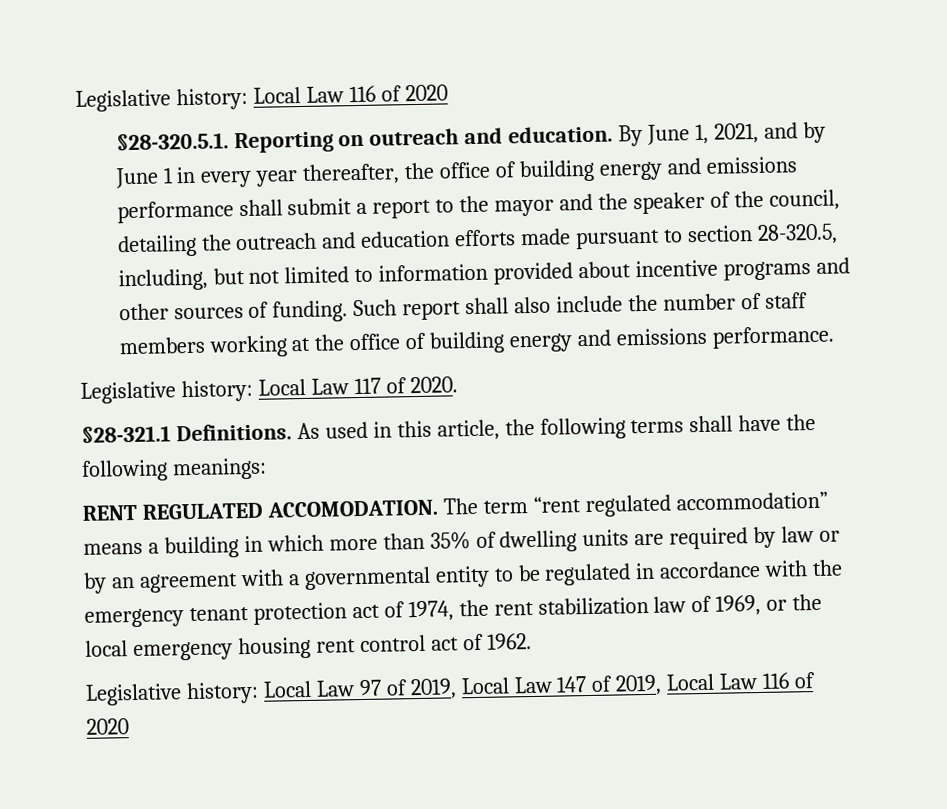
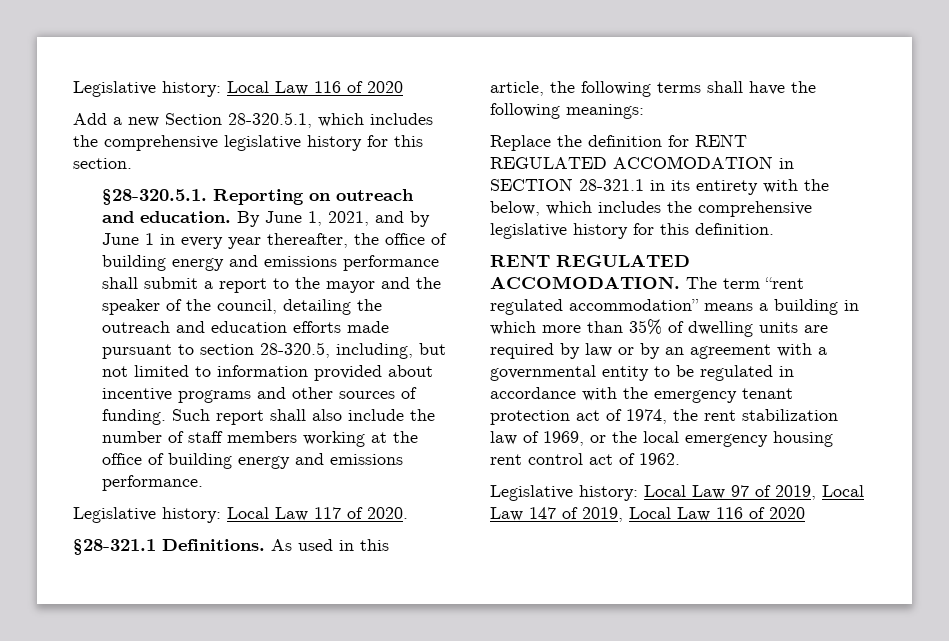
(448, 93) none -> [73,112,433,128] [73,135,423,151] [73,158,132,169] // Add a new Section 28-320.5.1, which includes the comprehensive legislative history for this section.
(267, 469) none -> [490,134,747,151] [490,156,794,169] [490,178,829,195] [490,201,812,217] [490,223,774,239] // Replace the definition for RENT REGULATED ACCOMODATION in SECTION 28-321.1 in its entirety with the below, which includes the comprehensive legislative history for this definition.

